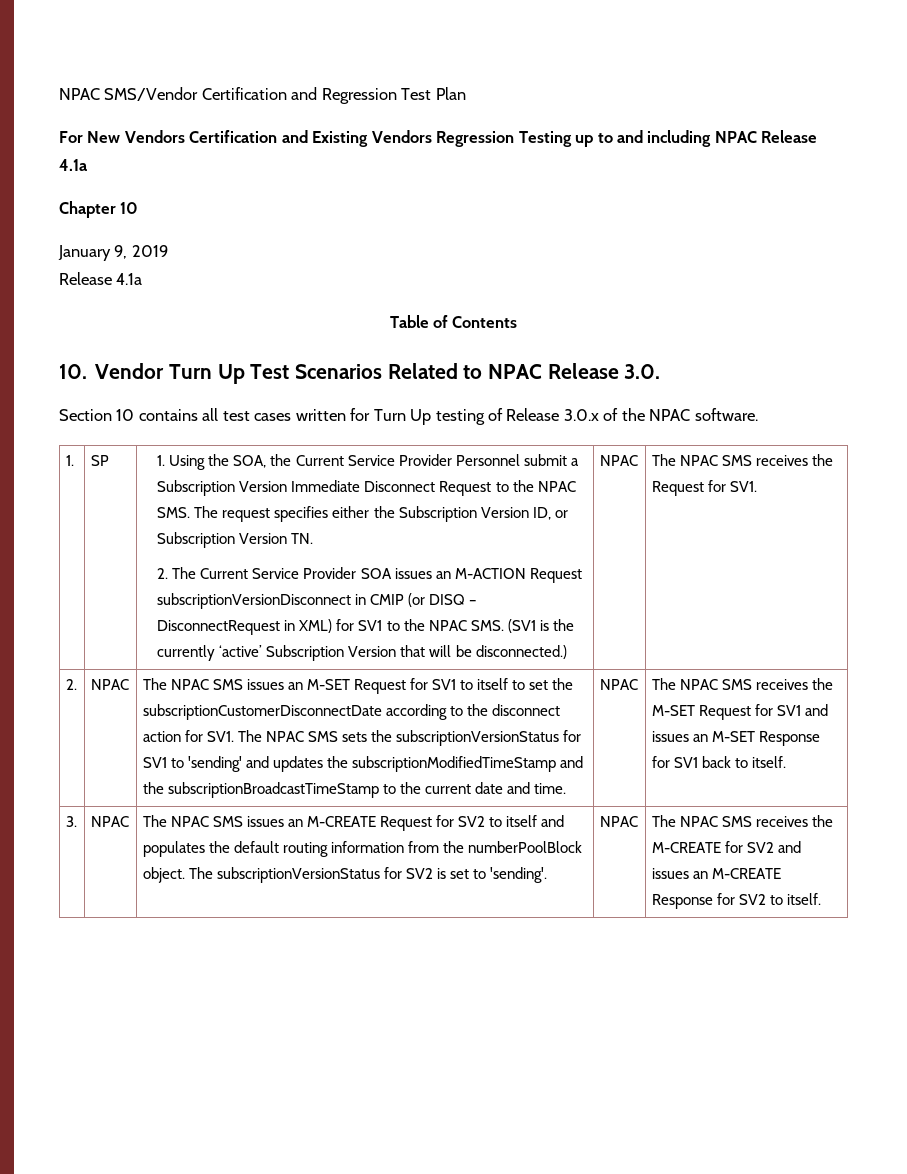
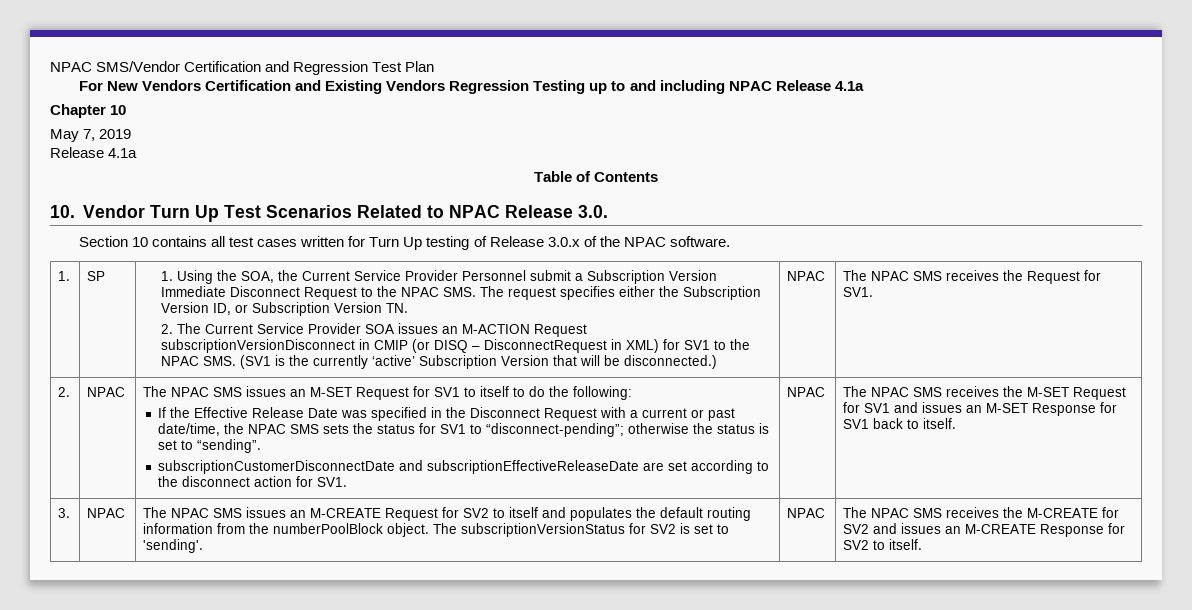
[58,245,128,261] January 9, -> [50,129,96,142] May 7,
[529,678,574,690] [142,704,382,720] set the subscriptionCustomerDisconnectDate -> [529,386,633,400] [158,407,736,421] [158,423,770,437] [158,439,262,453] [158,460,688,474] do the following: // If the Effective Release Date was specified in the Disconnect Request with a current or past date/time, the NPAC SMS sets the status for SV1 to “disconnect-pending”; otherwise the status is set to “sending”. // subscriptionCustomerDisconnectDate and subscriptionEffectiveReleaseDate are set
[237,730,582,746] [142,756,583,772] [142,782,566,798] The NPAC SMS sets the subscriptionVersionStatus for SV1 to 'sending' and updates the subscriptionModifiedTimeStamp and the subscriptionBroadcastTimeStamp to the current date and time. -> (348, 482) none

